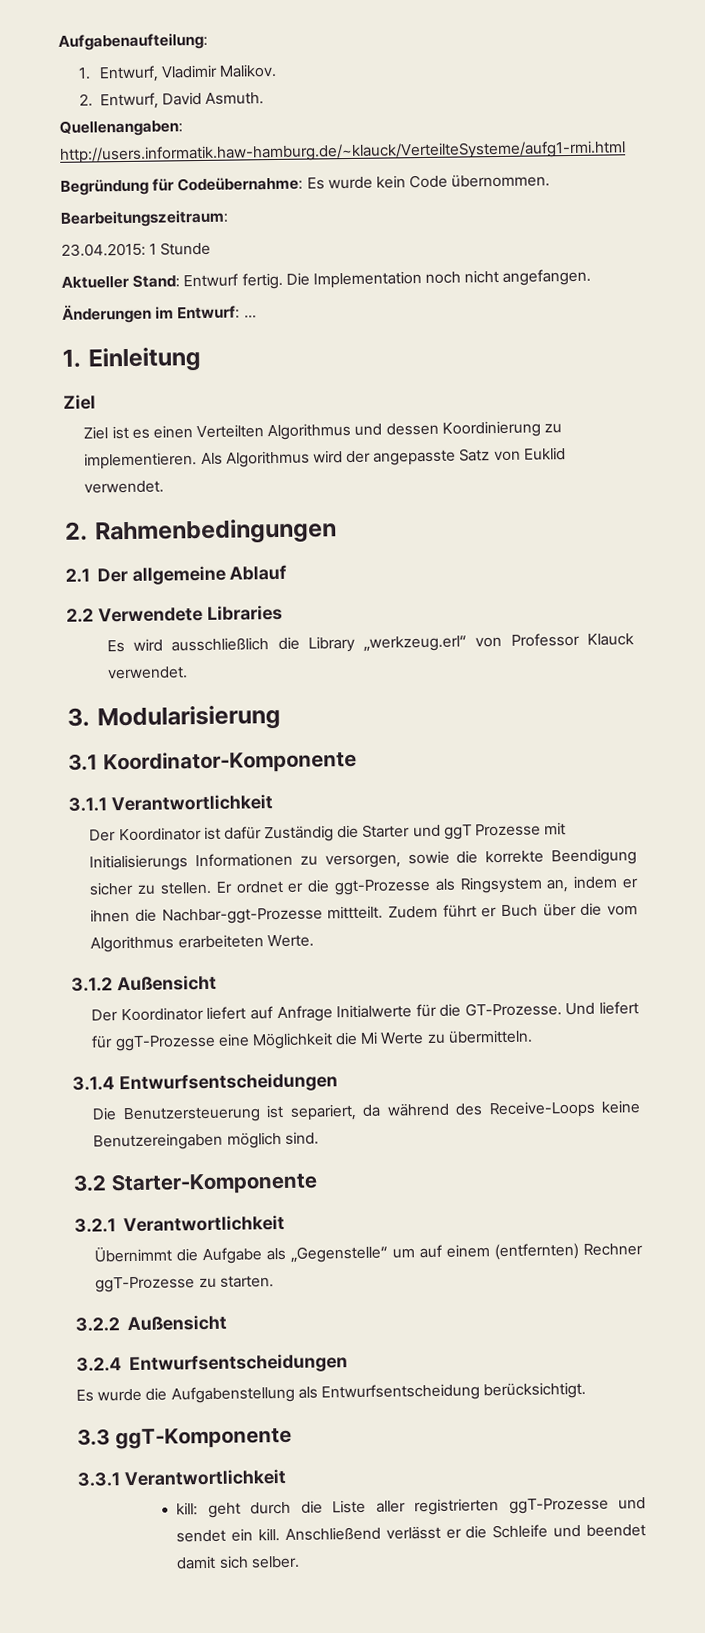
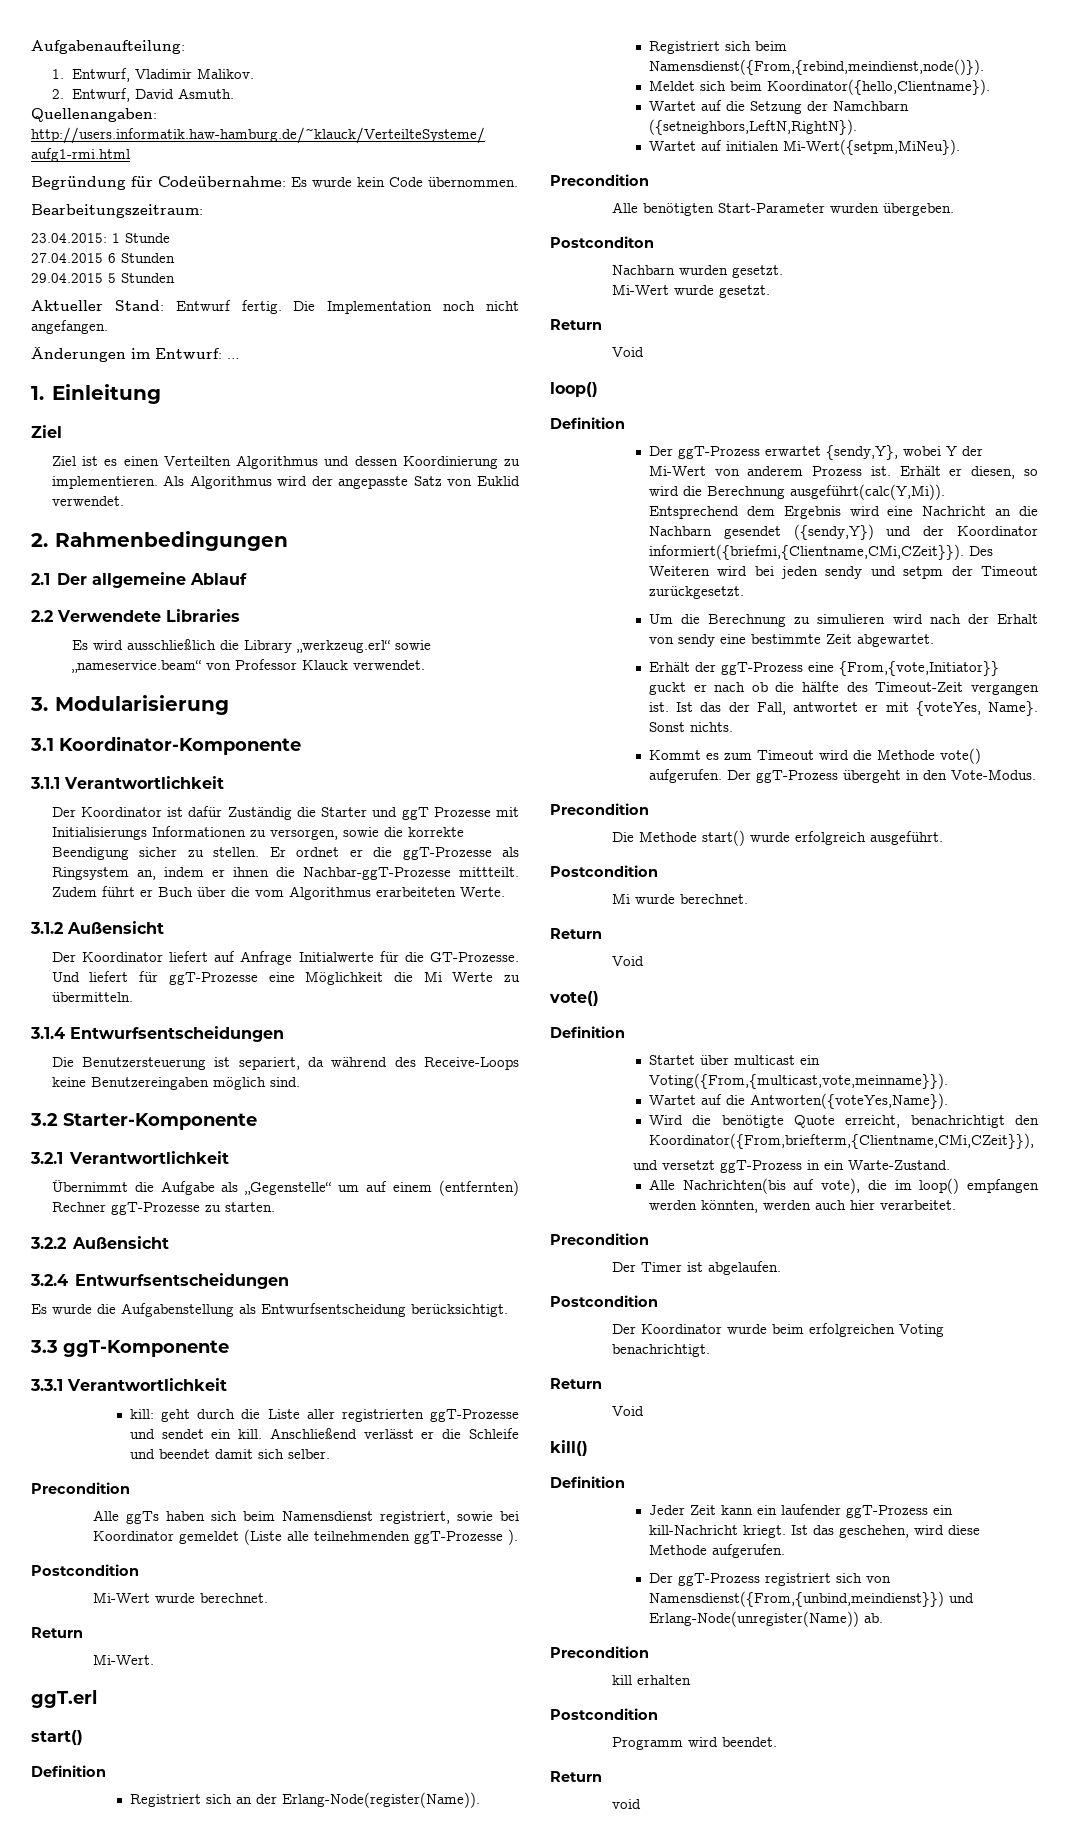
(212, 248) none -> [31,253,175,263] [31,273,175,283] // 27.04.2015 6 Stunden // 29.04.2015 5 Stunden
(468, 643) none -> [395,640,432,650] [72,660,202,673] sowie „nameservice.beam“
[333,878,431,896] ggt-Prozesse -> [402,847,492,860] ggT-Prozesse
[161,907,323,925] Nachbar-ggt-Prozesse -> [302,867,451,880] Nachbar-ggT-Prozesse
(300, 1562) none -> [31,1482,130,1494] [93,1510,519,1524] [93,1529,519,1545] [31,1564,139,1576] [93,1592,269,1603] [31,1627,83,1638] [93,1654,155,1665] [31,1690,97,1708] [31,1730,83,1745] [31,1765,106,1777] [129,1792,480,1808] [648,41,787,54] [648,59,984,75] [648,79,990,95] [648,100,909,114] [648,119,857,135] [648,139,960,155] [550,174,649,186] [612,202,955,216] [550,236,654,248] [612,265,784,278] [612,284,771,298] [550,319,602,330] [612,347,645,357] [550,382,598,397] [550,417,625,429] [648,445,983,460] [648,465,1038,479] [648,484,945,500] [648,506,1038,519] [648,524,1038,540] [648,544,993,560] [648,566,1038,579] [648,586,744,599] [648,614,1038,627] [648,634,934,647] [648,661,999,676] [648,681,1039,695] [648,701,1038,716] [648,722,733,732] [648,748,981,764] [648,769,1036,783] [550,803,649,815] [612,830,944,846] [550,865,658,877] [612,893,749,904] [550,928,602,939] [612,956,645,966] [549,991,599,1006] [550,1026,625,1038] [648,1055,820,1065] [648,1073,948,1089] [648,1093,948,1109] [648,1115,1039,1128] [648,1133,1034,1149] [632,1160,950,1173] [648,1178,1039,1194] [648,1200,956,1213] [550,1233,649,1245] [612,1261,782,1275] [550,1295,658,1307] [612,1323,945,1337] [612,1344,711,1357] [550,1378,602,1389] [612,1406,645,1416] [550,1440,588,1456] [550,1476,625,1488] [648,1504,953,1518] [648,1525,980,1538] [648,1544,785,1558] [648,1573,891,1586] [648,1591,974,1607] [648,1611,883,1627] [550,1646,649,1658] [612,1675,692,1685] [550,1708,658,1720] [612,1737,778,1750] [550,1771,602,1782] [612,1799,642,1809] // Precondition // Alle ggTs haben sich beim Namensdienst registriert, sowie bei Koordinator gemeldet (Liste alle teilnehmenden ggT-Prozesse ). // Postcondition // Mi-Wert wurde berechnet. // Return // Mi-Wert. // ggT.erl // start() // Definition // Registriert sich an der Erlang-Node(register(Name)). // Registriert sich beim Namensdienst({From,{rebind,meindienst,node()}). // Meldet sich beim Koordinator({hello,Clientname}). // Wartet auf die Setzung der Namchbarn ({setneighbors,LeftN,RightN}). // Wartet auf initialen Mi-Wert({setpm,MiNeu}). // Precondition // Alle benötigten Start-Parameter wurden übergeben. // Postconditon // Nachbarn wurden gesetzt. // Mi-Wert wurde gesetzt. // Return // Void // loop() // Definition // Der ggT-Prozess erwartet {sendy,Y}, wobei Y der Mi-Wert von anderem Prozess ist. Erhält er diesen, so wird die Berechnung ausgeführt(calc(Y,Mi)). Entsprechend dem Ergebnis wird eine Nachricht an die Nachbarn gesendet ({sendy,Y}) und der Koordinator informiert({briefmi,{Clientname,CMi,CZeit}}). Des Weiteren wird bei jeden sendy und setpm der Timeout zurückgesetzt. // Um die Berechnung zu simulieren wird nach der Erhalt von sendy eine bestimmte Zeit abgewartet. // Erhält der ggT-Prozess eine {From,{vote,Initiator}} guckt er nach ob die hälfte des Timeout-Zeit vergangen ist. Ist das der Fall, antwortet er mit {voteYes, Name}. Sonst nichts. // Kommt es zum Timeout wird die Methode vote() aufgerufen. Der ggT-Prozess übergeht in den Vote-Modus. // Precondition // Die Methode start() wurde erfolgreich ausgeführt. // Postcondition // Mi wurde berechnet. // Return // Void // vote() // Definition // Startet über multicast ein Voting({From,{multicast,vote,meinname}}). // Wartet auf die Antworten({voteYes,Name}). // Wird die benötigte Quote erreicht, benachrichtigt den Koordinator({From,briefterm,{Clientname,CMi,CZeit}}), // und versetzt ggT-Prozess in ein Warte-Zustand. // Alle Nachrichten(bis auf vote), die im loop() empfangen werden könnten, werden auch hier verarbeitet. // Precondition // Der Timer ist abgelaufen. // Postcondition // Der Koordinator wurde beim erfolgreichen Voting benachrichtigt. // Return // Void // kill() // Definition // Jeder Zeit kann ein laufender ggT-Prozess ein kill-Nachricht kriegt. Ist das geschehen, wird diese Methode aufgerufen. // Der ggT-Prozess registriert sich von Namensdienst({From,{unbind,meindienst}}) und Erlang-Node(unregister(Name)) ab. // Precondition // kill erhalten // Postcondition // Programm wird beendet. // Return // void

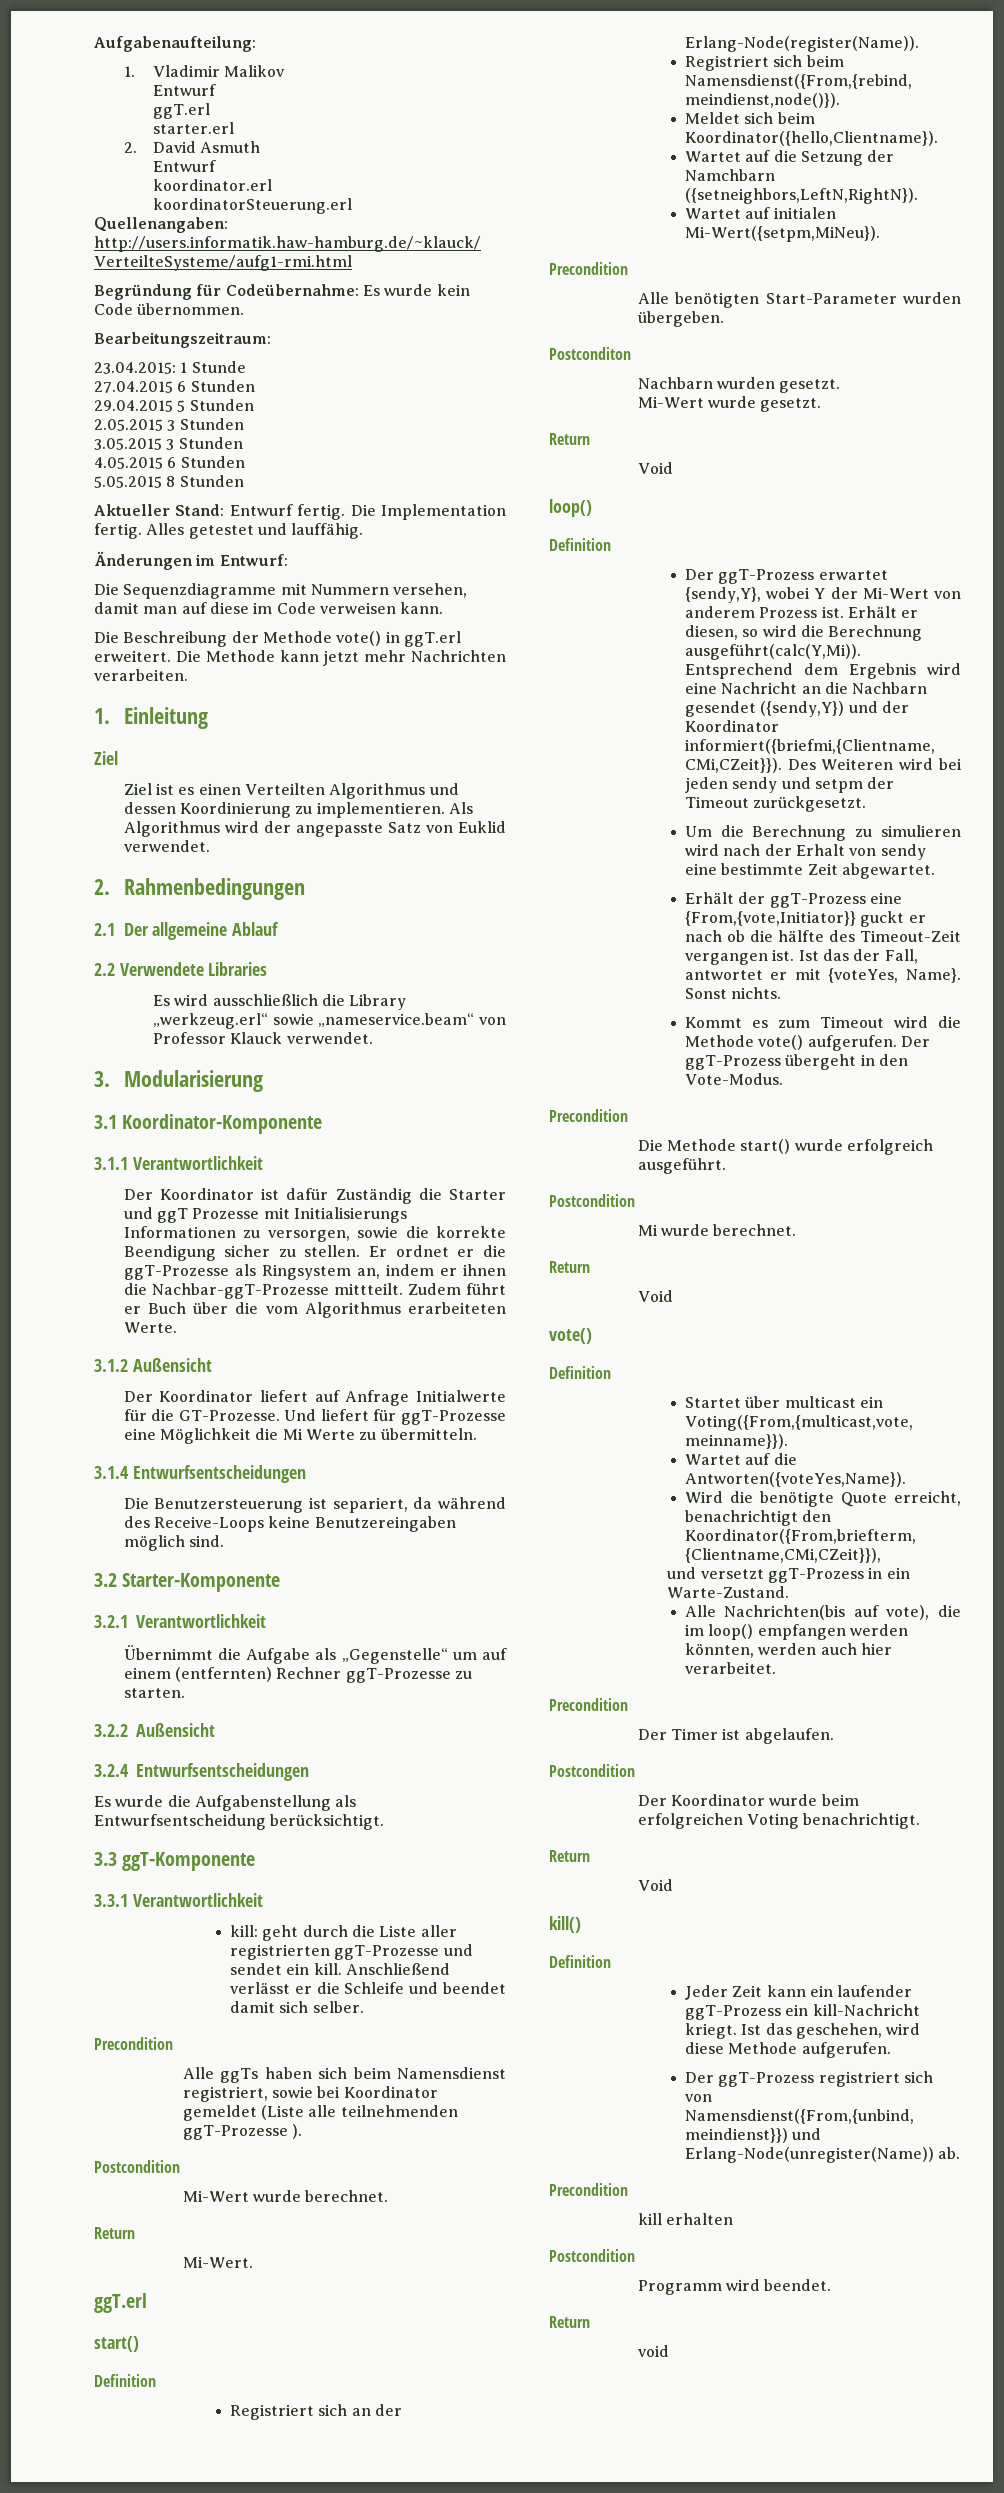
[72,68,255,82] [51,88,235,102] Entwurf, Vladimir Malikov. // 2. Entwurf, David Asmuth. -> [153,65,286,77] [153,84,217,96] [153,103,211,119] [153,122,235,134] [123,141,261,153] [153,160,217,172] [153,179,273,191] [153,198,353,214] Vladimir Malikov // Entwurf // ggT.erl // starter.erl // 2. David Asmuth // Entwurf // koordinator.erl // koordinatorSteuerung.erl
(175, 278) none -> [94,418,244,431] [94,437,243,450] [94,456,245,469] [94,475,244,488] // 2.05.2015 3 Stunden // 3.05.2015 3 Stunden // 4.05.2015 6 Stunden // 5.05.2015 8 Stunden
[443,301,519,311] [31,320,108,334] [31,347,240,362] noch nicht angefangen. // Änderungen im Entwurf: … -> [94,523,364,539] [94,551,288,570] [94,583,468,599] [94,602,444,614] [94,631,461,647] [94,650,506,666] [94,669,188,681] fertig. Alles getestet und lauffähig. // Änderungen im Entwurf: // Die Sequenzdiagramme mit Nummern versehen, damit man auf diese im Code verweisen kann. // Die Beschreibung der Methode vote() in ggT.erl erweitert. Die Methode kann jetzt mehr Nachrichten verarbeiten.

